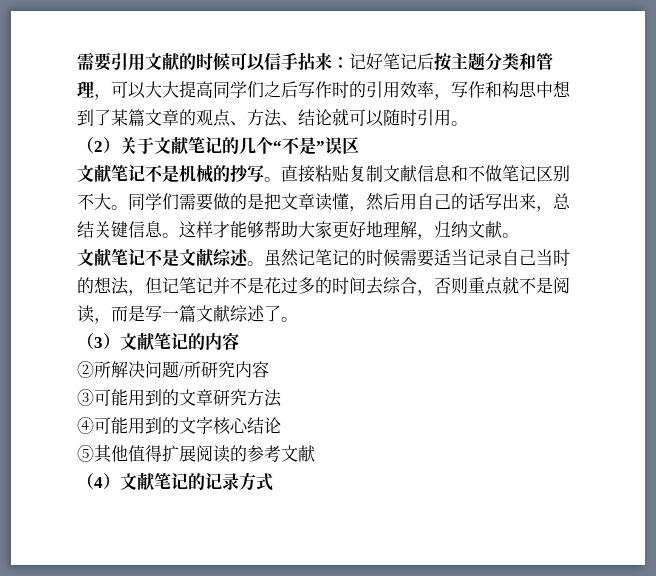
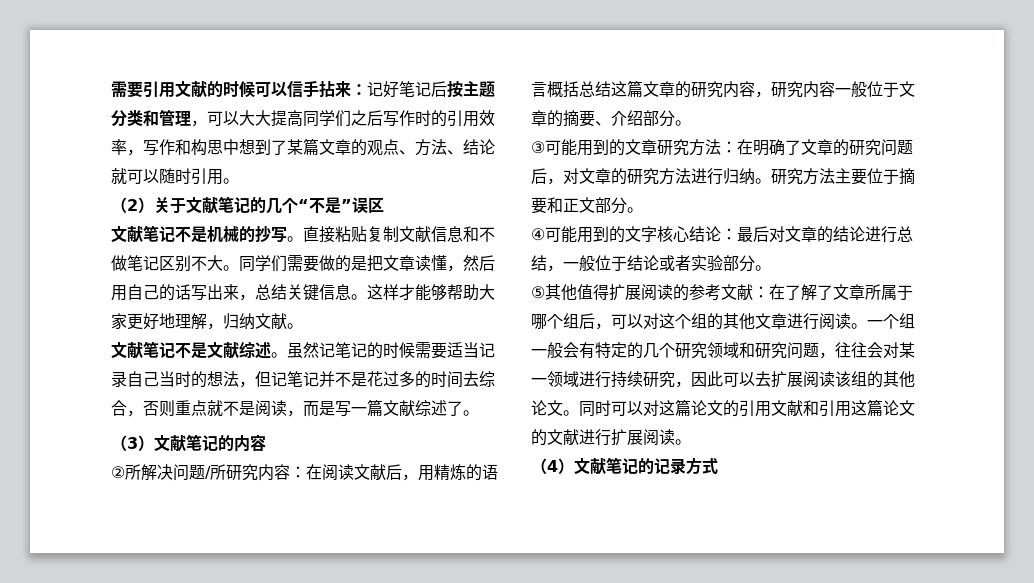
(269, 369) none -> [290,464,498,481] [531,80,915,98] [531,110,691,127] ：在阅读文献后，用精炼的语言概括总结这篇文章的研究内容，研究内容一般位于文章的摘要、介绍部分。
(282, 398) none -> [721,139,913,156] [531,168,915,185] [531,197,643,214] ：在明确了文章的研究问题后，对文章的研究方法进行归纳。研究方法主要位于摘要和正文部分。
(281, 425) none -> [721,226,913,243] [531,255,771,272] ：最后对文章的结论进行总结，一般位于结论或者实验部分。
(315, 453) none -> [753,284,913,301] [531,313,915,330] [531,342,915,359] [531,371,915,388] [531,399,915,417] [531,429,691,446] ：在了解了文章所属于哪个组后，可以对这个组的其他文章进行阅读。一个组一般会有特定的几个研究领域和研究问题，往往会对某一领域进行持续研究，因此可以去扩展阅读该组的其他论文。同时可以对这篇论文的引用文献和引用这篇论文的文献进行扩展阅读。

